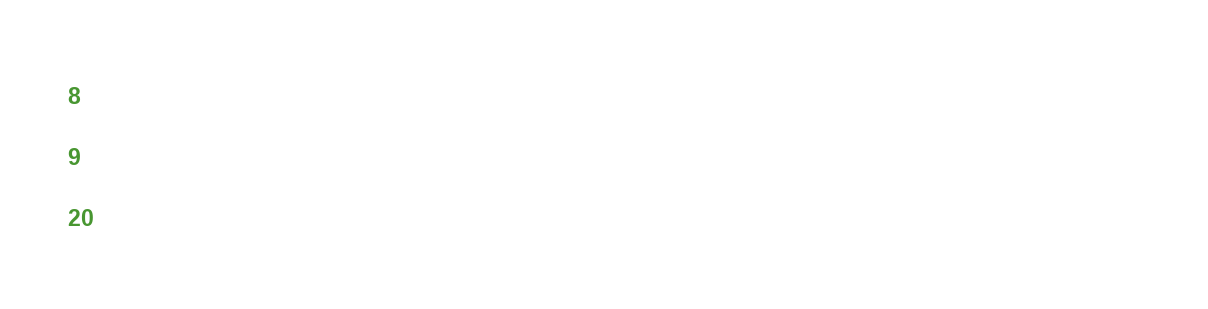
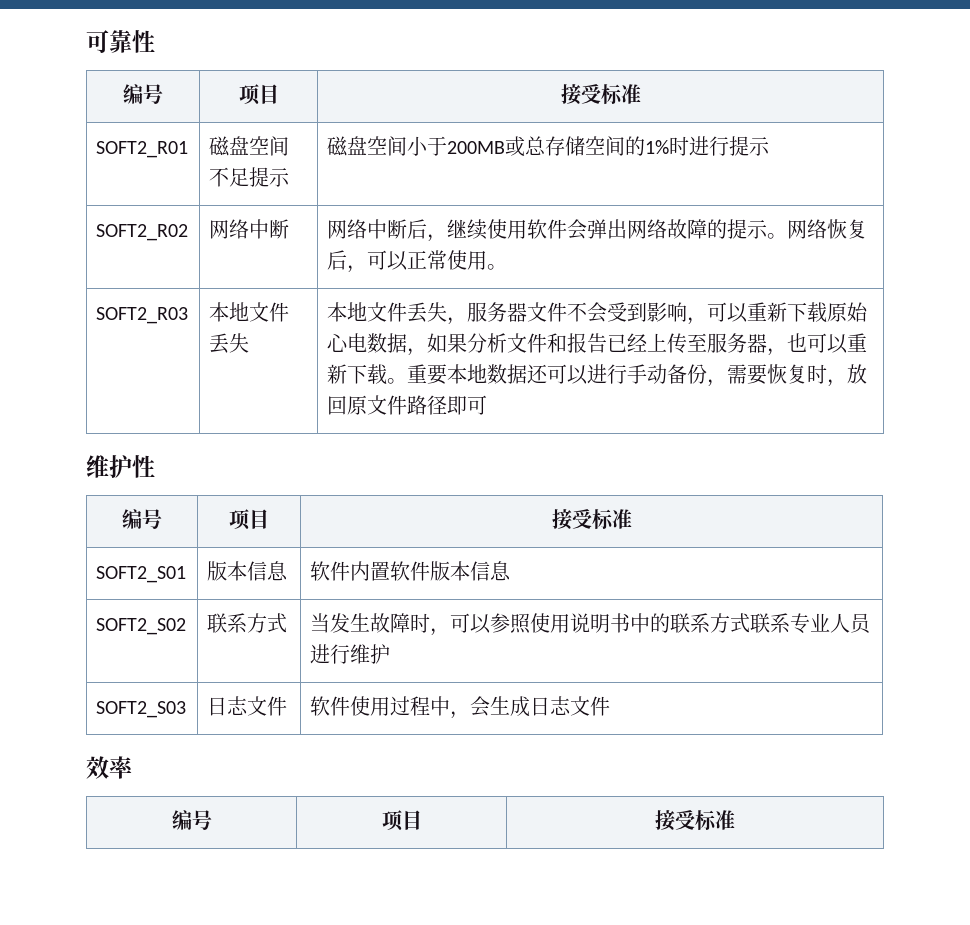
[68,87,81,104] [68,148,81,165] [68,209,94,226] 8 // 9 // 20 -> [86,30,155,53] [123,84,163,104] [238,84,279,105] [560,84,641,105] [96,141,189,158] [209,136,290,157] [209,167,291,187] [327,136,771,157] [96,224,189,241] [209,219,290,239] [327,219,868,242] [327,250,508,273] [96,307,189,324] [209,302,290,322] [209,333,250,354] [327,302,869,325] [327,333,868,356] [327,364,868,387] [327,395,488,415] [86,455,155,478] [122,509,162,529] [229,509,269,530] [551,509,632,530] [96,566,187,583] [207,561,289,581] [310,561,512,581] [96,618,187,635] [207,613,288,633] [310,613,873,636] [310,644,391,664] [96,701,187,718] [207,696,288,716] [310,696,611,719] [86,756,133,779] [171,810,212,830] [381,810,422,831] [655,810,735,831] 可靠性 // 编号 | 项目 | 接受标准 // SOFT2_R01 | 磁盘空间不足提示 | 磁盘空间小于200MB或总存储空间的1%时进行提示 // SOFT2_R02 | 网络中断 | 网络中断后，继续使用软件会弹出网络故障的提示。网络恢复后，可以正常使用。 // SOFT2_R03 | 本地文件丢失 | 本地文件丢失，服务器文件不会受到影响，可以重新下载原始心电数据，如果分析文件和报告已经上传至服务器，也可以重新下载。重要本地数据还可以进行手动备份，需要恢复时，放回原文件路径即可 // 维护性 // 编号 | 项目 | 接受标准 // SOFT2_S01 | 版本信息 | 软件内置软件版本信息 // SOFT2_S02 | 联系方式 | 当发生故障时，可以参照使用说明书中的联系方式联系专业人员进行维护 // SOFT2_S03 | 日志文件 | 软件使用过程中，会生成日志文件 // 效率 // 编号 | 项目 | 接受标准

